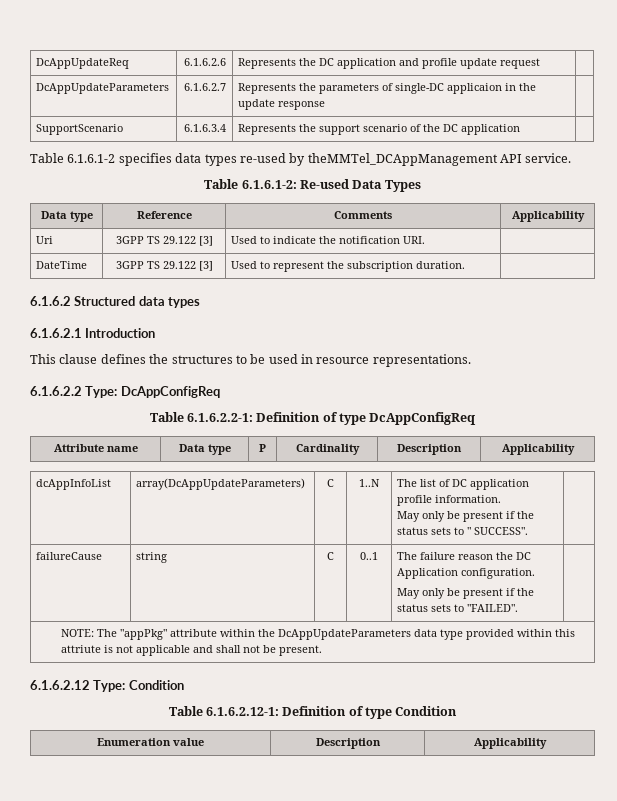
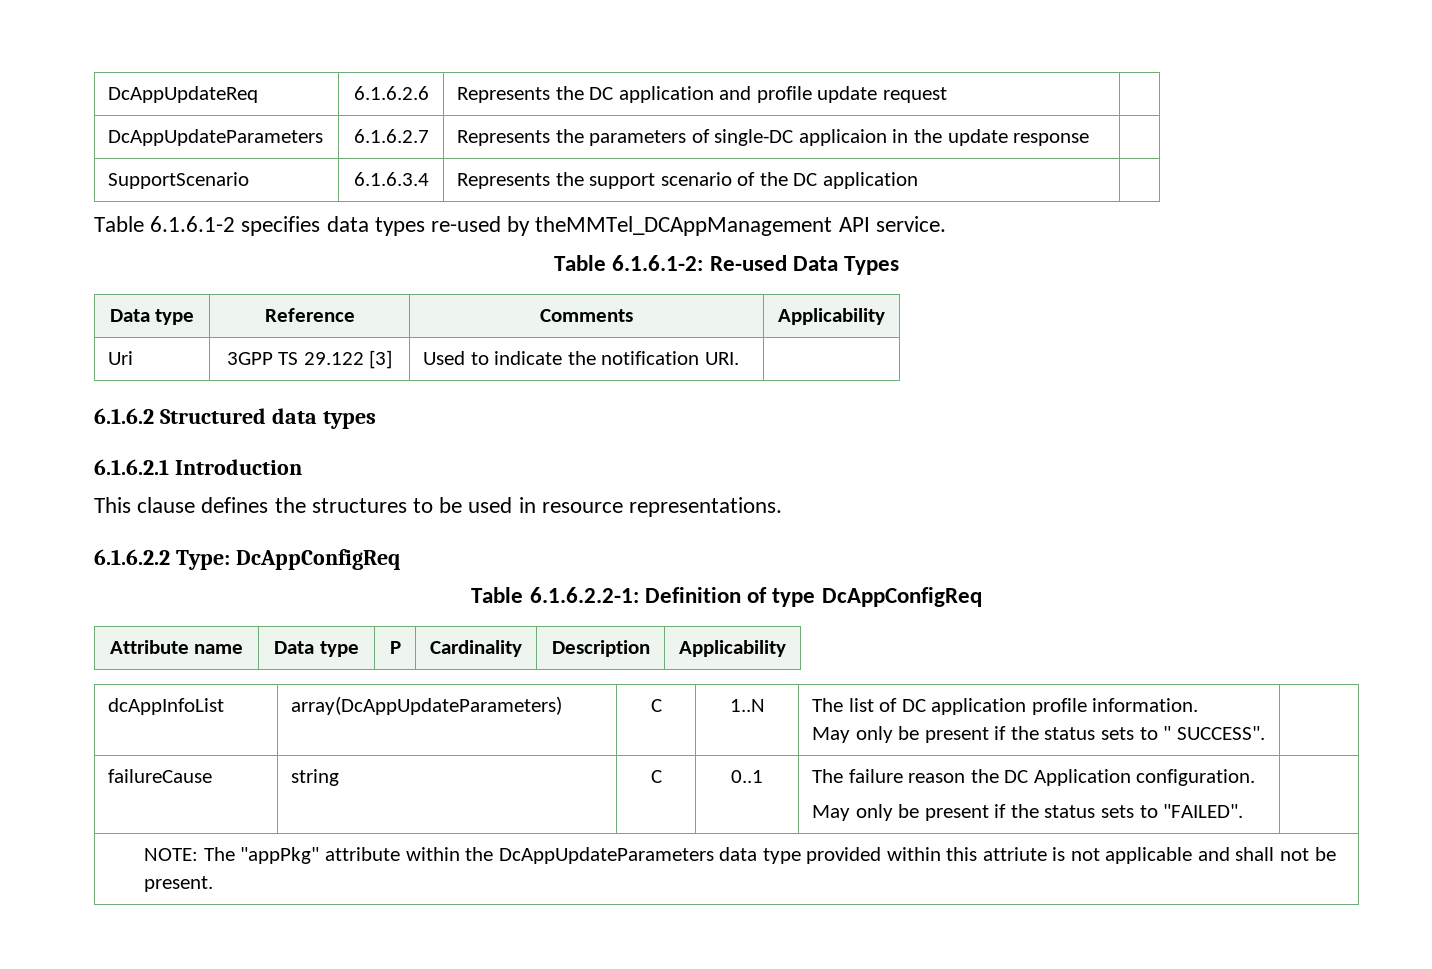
[36,261,88,269] [115,261,213,271] [231,261,466,272] // DateTime | 3GPP TS 29.122 [3] | Used to represent the subscription duration. | -> (739, 358) none
[30,680,184,692] [168,706,458,719] [97,738,204,746] [315,738,381,749] [473,738,547,749] // 6.1.6.2.12 Type: Condition // Table 6.1.6.2.12-1: Definition of type Condition // Enumeration value | Description | Applicability -> (214, 884) none

